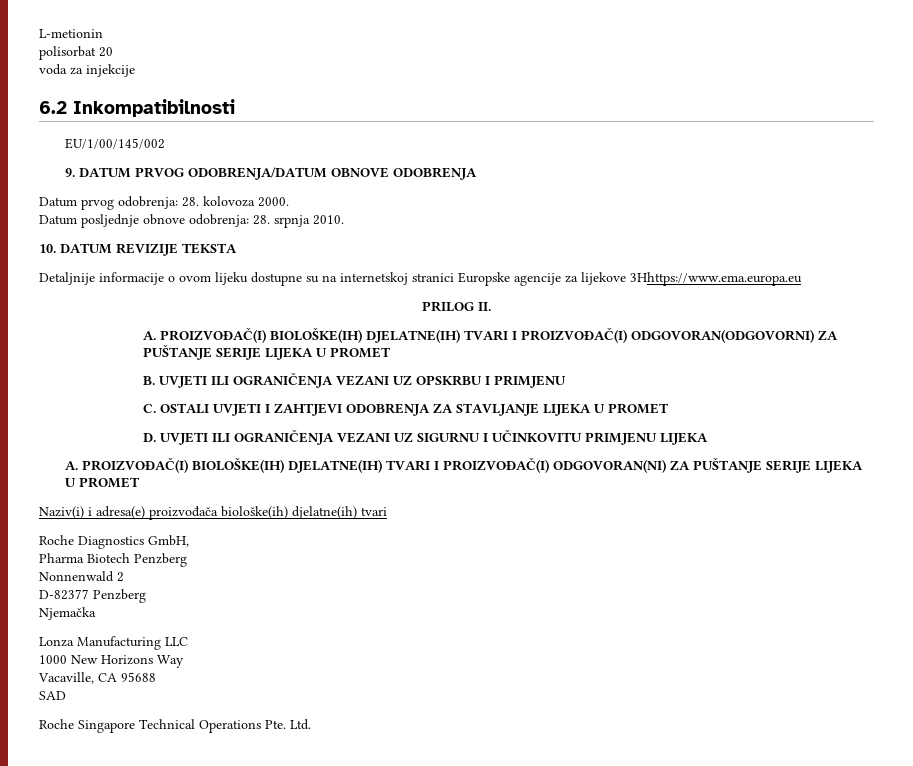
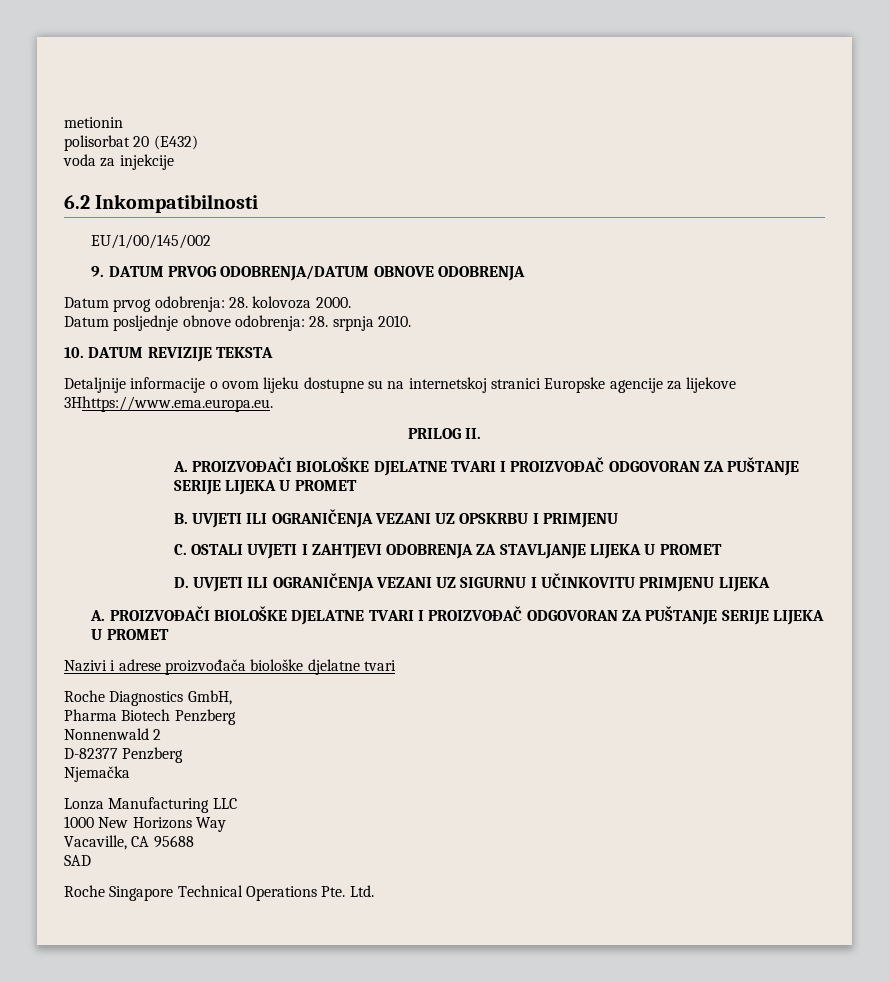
[39,29,103,38] L-metionin -> [64,117,123,128] metionin
(113, 52) none -> [153,135,198,150] (E432)
[630,272,802,286] 3Hhttps://www.ema.europa.eu -> [64,396,273,412] 3Hhttps://www.ema.europa.eu.
[160,328,815,343] PROIZVOĐAČ(I) BIOLOŠKE(IH) DJELATNE(IH) TVARI I PROIZVOĐAČ(I) ODGOVORAN(ODGOVORNI) -> [191,457,700,476] PROIZVOĐAČI BIOLOŠKE DJELATNE TVARI I PROIZVOĐAČ ODGOVORAN
[82,458,864,473] [65,477,141,488] [39,506,357,520] PROIZVOĐAČ(I) BIOLOŠKE(IH) DJELATNE(IH) TVARI I PROIZVOĐAČ(I) ODGOVORAN(NI) ZA PUŠTANJE SERIJE LIJEKA U PROMET // Naziv(i) i adresa(e) proizvođača biološke(ih) djelatne(ih) -> [109,606,824,625] [91,629,169,640] [64,659,360,675] PROIZVOĐAČI BIOLOŠKE DJELATNE TVARI I PROIZVOĐAČ ODGOVORAN ZA PUŠTANJE SERIJE LIJEKA U PROMET // Nazivi i adrese proizvođača biološke djelatne

